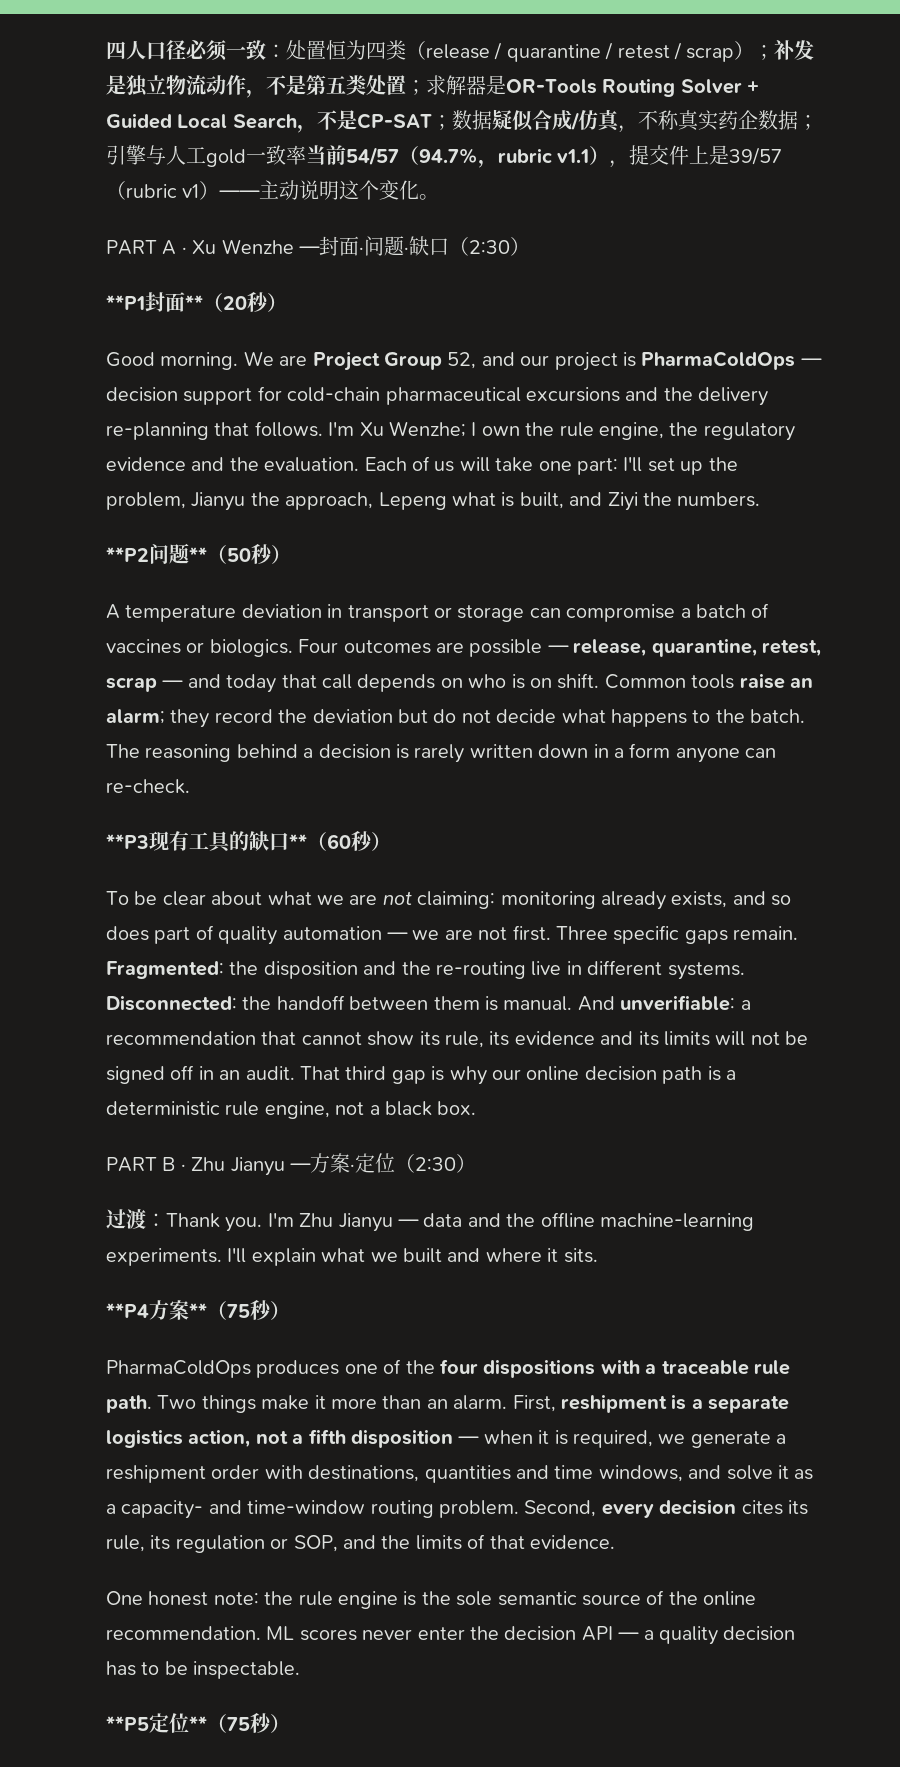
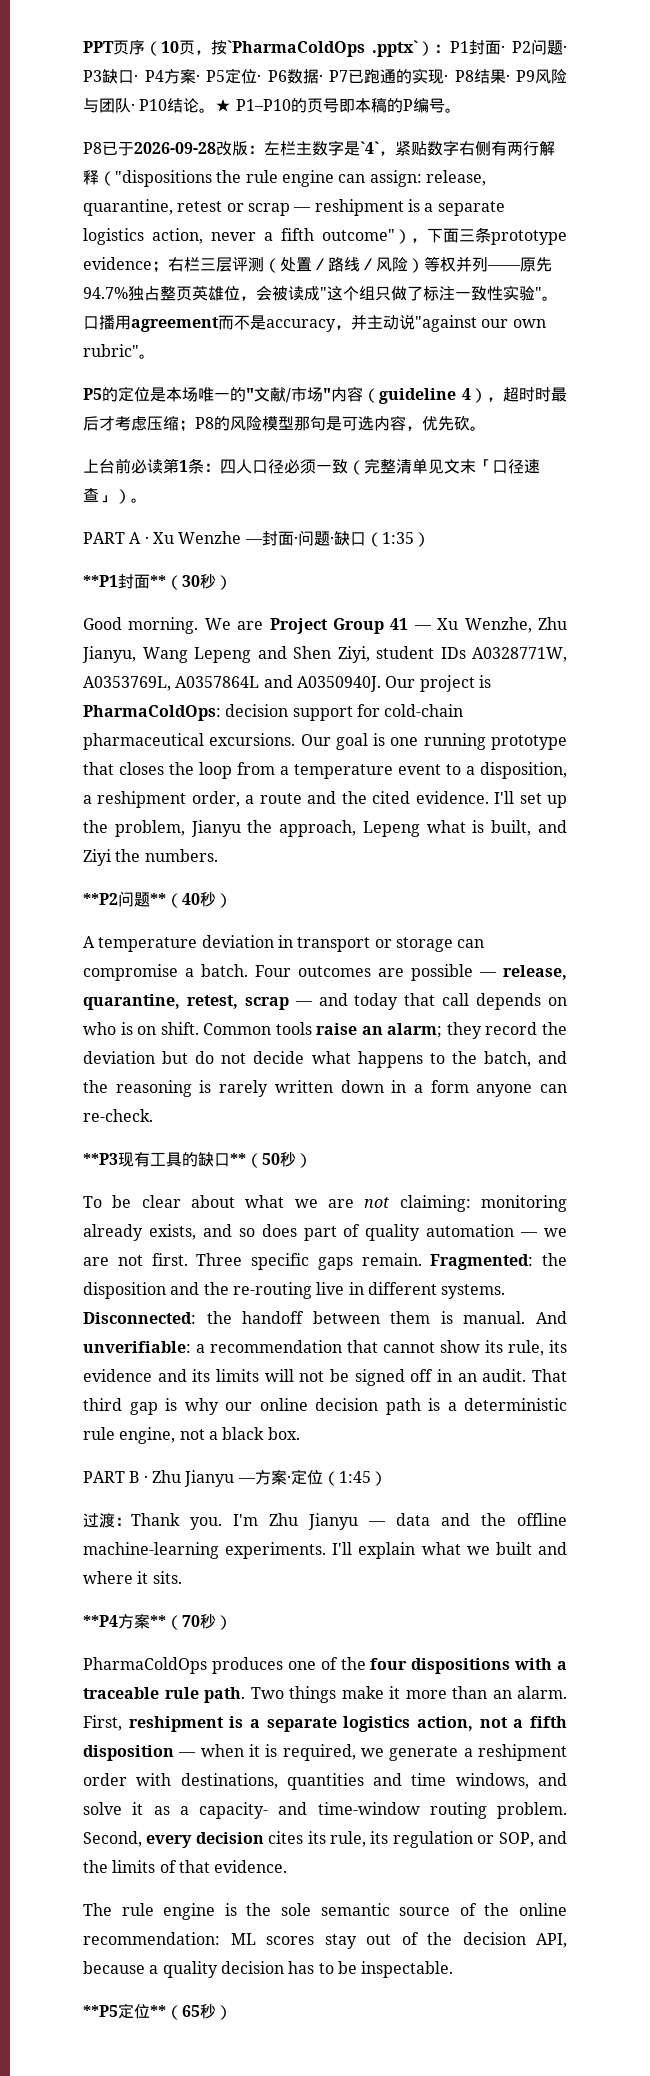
[106,40,815,62] [106,75,760,98] [106,109,818,133] [106,145,783,168] [106,180,420,200] 四人口径必须一致：处置恒为四类（release / quarantine / retest / scrap）；补发是独立物流动作，不是第五类处置；求解器是OR-Tools Routing Solver + Guided Local Search，不是CP-SAT；数据疑似合成/仿真，不称真实药企数据；引擎与人工gold一致率当前54/57（94.7%，rubric v1.1），提交件上是39/57（rubric v1）——主动说明这个变化 -> [83,39,567,57] [83,68,567,84] [83,98,461,113] [83,140,555,156] [83,170,486,187] [83,199,505,216] [83,227,567,245] [83,256,552,273] [83,285,558,301] [83,314,546,332] [83,344,155,359] [83,386,567,404] [83,415,486,432] [83,458,540,475] [83,488,131,504] PPT页序（10页，按`PharmaColdOps .pptx`）：P1封面· P2问题· P3缺口· P4方案· P5定位· P6数据· P7已跑通的实现· P8结果· P9风险与团队· P10结论。★ P1–P10的页号即本稿的P编号。 // P8已于2026-09-28改版：左栏主数字是`4`，紧贴数字右侧有两行解释（"dispositions the rule engine can assign: release, quarantine, retest or scrap — reshipment is a separate logistics action, never a fifth outcome"），下面三条prototype evidence；右栏三层评测（处置／路线／风险）等权并列——原先94.7%独占整页英雄位，会被读成"这个组只做了标注一致性实验"。口播用agreement而不是accuracy，并主动说"against our own rubric"。 // P5的定位是本场唯一的"文献/市场"内容（guideline 4），超时时最后才考虑压缩；P8的风险模型那句是可选内容，优先砍。 // 上台前必读第1条：四人口径必须一致（完整清单见文末「口径速查」）
[469,240,510,254] 2:30 -> [381,532,414,544] 1:35
[223,296,247,310] 20 -> [182,575,200,587] 30
[447,351,822,371] 52, and our project is PharmaColdOps — -> [390,617,567,633] [82,646,567,663] [83,675,491,692] [83,705,221,721] 41 — Xu Wenzhe, Zhu Jianyu, Wang Lepeng and Shen Ziyi, student IDs A0328771W, A0353769L, A0357864L and A0350940J. Our project is PharmaColdOps:
[526,387,769,406] [106,421,795,441] [106,456,618,475] excursions and the delivery re-planning that follows. I'm Xu Wenzhe; I own the rule engine, the regulatory evidence and the evaluation. Each of us will take one part: -> [209,733,567,750] [83,762,567,779] [83,791,489,808] excursions. Our goal is one running prototype that closes the loop from a temperature event to a disposition, a reshipment order, a route and the cited evidence.
[227,548,251,562] 50 -> [182,893,200,905] 40
[695,603,770,618] [106,639,293,657] batch of vaccines or biologics. -> [201,964,248,977] batch.
[750,709,806,723] [106,744,391,762] batch. The reasoning behind a decision -> [483,1051,568,1067] [83,1080,192,1097] batch, and the reasoning
[327,834,351,849] 60 -> [262,1153,280,1165] 50
[415,1157,456,1171] 2:30 -> [338,1471,371,1483] 1:45
[227,1304,250,1318] 75 -> [182,1615,200,1627] 70
[106,1591,294,1606] One honest note: the -> [83,1903,112,1916] The
[106,1626,261,1640] recommendation. -> [83,1932,220,1945] recommendation:
[362,1626,640,1641] never enter the decision API — -> [324,1932,567,1949] [83,1961,145,1974] stay out of the decision API, because
[227,1717,250,1731] 75 -> [182,2005,200,2017] 65

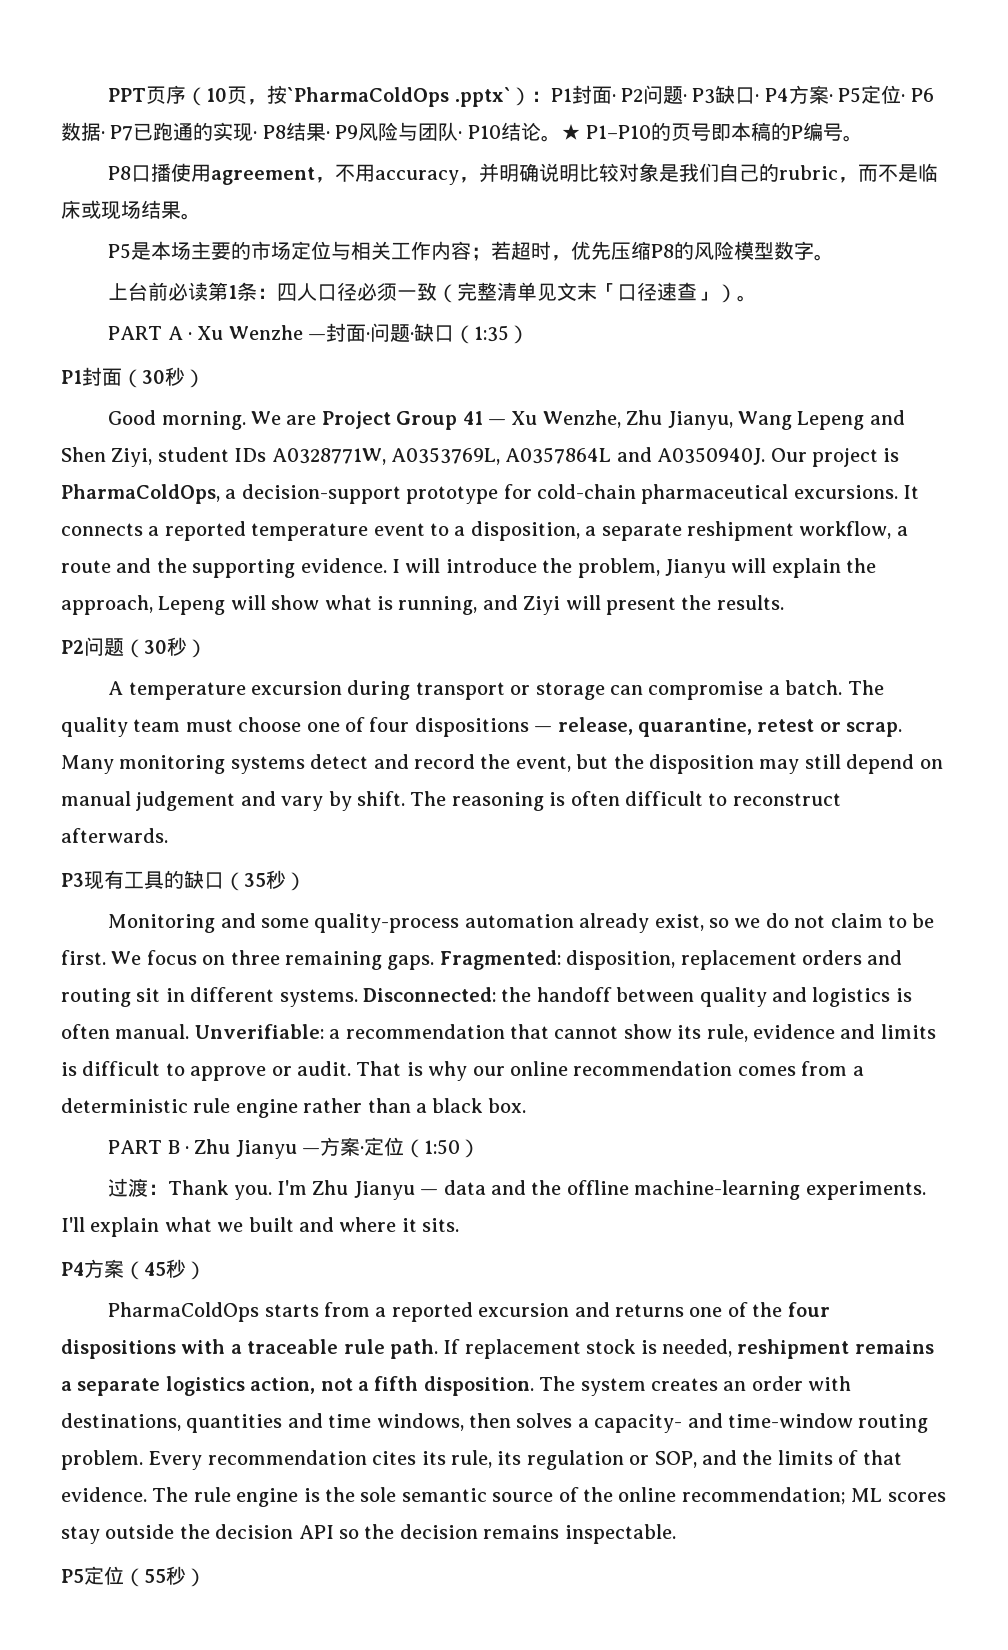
[102,140,555,156] [83,170,486,187] [83,199,505,216] [83,227,567,245] [83,256,552,273] [83,285,558,301] [83,314,546,332] [83,344,155,359] [83,386,567,404] [83,415,470,432] 已于2026-09-28改版：左栏主数字是`4`，紧贴数字右侧有两行解释（"dispositions the rule engine can assign: release, quarantine, retest or scrap — reshipment is a separate logistics action, never a fifth outcome"），下面三条prototype evidence；右栏三层评测（处置／路线／风险）等权并列——原先94.7%独占整页英雄位，会被读成"这个组只做了标注一致性实验"。口播用agreement而不是accuracy，并主动说"against our own rubric"。 // P5的定位是本场唯一的"文献/市场"内容（guideline 4），超时时最后才考虑压缩；P8的风险模型那句是可选内容，优先砍 -> [131,163,939,185] [61,200,201,220] [108,241,815,261] 口播使用agreement，不用accuracy，并明确说明比较对象是我们自己的rubric，而不是临床或现场结果。 // P5是本场主要的市场定位与相关工作内容；若超时，优先压缩P8的风险模型数字
[83,574,166,589] **P1封面** -> [61,367,122,386] P1封面
[83,704,464,721] [83,733,567,750] [83,762,289,779] PharmaColdOps: decision support for cold-chain pharmaceutical excursions. Our goal is one running prototype that closes the loop from a -> [61,484,920,504] [61,521,246,541] PharmaColdOps, a decision-support prototype for cold-chain pharmaceutical excursions. It connects a reported
[97,791,240,808] reshipment order, -> [601,521,892,541] separate reshipment workflow,
[372,791,567,808] cited evidence. I'll set up -> [192,558,537,578] supporting evidence. I will introduce
(241, 828) none -> [731,558,841,578] will explain
(420, 829) none -> [230,595,320,610] will show
[491,820,532,836] built, -> [398,596,478,615] running,
[115,849,218,862] [83,891,200,908] the numbers. // **P2问题**（40 -> [565,595,784,615] [61,637,167,658] will present the results. // P2问题（30
[201,935,293,948] deviation in -> [250,680,411,700] excursion during
[255,964,567,981] [83,993,568,1010] [83,1022,568,1039] [83,1051,568,1068] [83,1080,567,1097] [83,1109,153,1122] [83,1153,118,1165] Four outcomes are possible — release, quarantine, retest, scrap — and today that call depends on who is on shift. Common tools raise an alarm; they record the deviation but do not decide what happens to the batch, and the reasoning is rarely written down in a form anyone can re-check. // **P3 -> [847,680,884,695] [61,717,903,737] [61,754,943,774] [61,791,841,811] [61,828,168,843] [61,873,84,887] The quality team must choose one of four dispositions — release, quarantine, retest or scrap. Many monitoring systems detect and record the event, but the disposition may still depend on manual judgement and vary by shift. The reasoning is often difficult to reconstruct afterwards. // P3
[230,1152,312,1168] [83,1195,567,1212] [83,1224,567,1241] [83,1253,567,1270] [83,1282,345,1299] **（50秒） // To be clear about what we are not claiming: monitoring already exists, and so does part of quality automation — we are not first. Three specific gaps remain. Fragmented: the disposition and the re-routing live -> [224,870,306,891] [108,913,935,933] [61,950,903,970] [61,988,161,1007] （35秒） // Monitoring and some quality-process automation already exist, so we do not claim to be first. We focus on three remaining gaps. Fragmented: disposition, replacement orders and routing sit
[390,1311,567,1324] [83,1341,191,1353] them is manual. And unverifiable: -> [699,987,912,1007] [61,1024,324,1039] quality and logistics is often manual. Unverifiable:
[549,1340,567,1353] its -> (748, 1033) none
[192,1369,567,1386] [83,1398,567,1415] [83,1427,205,1444] its limits will not be signed off in an audit. That third gap is why our online decision path is a deterministic rule engine, not -> [880,1024,936,1039] [61,1061,864,1081] [61,1098,411,1118] limits is difficult to approve or audit. That is why our online recommendation comes from a deterministic rule engine rather than
[338,1471,371,1483] 1:45 -> [424,1139,461,1155] 1:50
[83,1614,232,1630] [83,1657,283,1674] **P4方案**（70秒） // PharmaColdOps produces -> [61,1259,206,1280] [108,1302,684,1322] P4方案（45秒） // PharmaColdOps starts from a reported excursion and returns
[250,1686,567,1703] [83,1715,244,1732] Two things make it more than an alarm. First, reshipment is -> [443,1339,934,1359] If replacement stock is needed, reshipment remains
[83,1744,567,1761] disposition — when it is required, we generate a reshipment -> [423,1376,747,1396] disposition. The system creates an
[538,1773,567,1786] [83,1802,170,1815] and solve it as -> [468,1413,573,1428] then solves
[83,1831,264,1848] Second, every decision -> [148,1450,367,1470] Every recommendation
(288, 1866) // -> (147, 1494) none
[83,1932,220,1945] recommendation: -> [681,1487,846,1505] recommendation;
[366,1932,567,1948] [83,1961,454,1978] [83,2003,200,2020] out of the decision API, because a quality decision has to be inspectable. // **P5定位**（65 -> [105,1524,676,1544] [61,1566,166,1587] outside the decision API so the decision remains inspectable. // P5定位（55

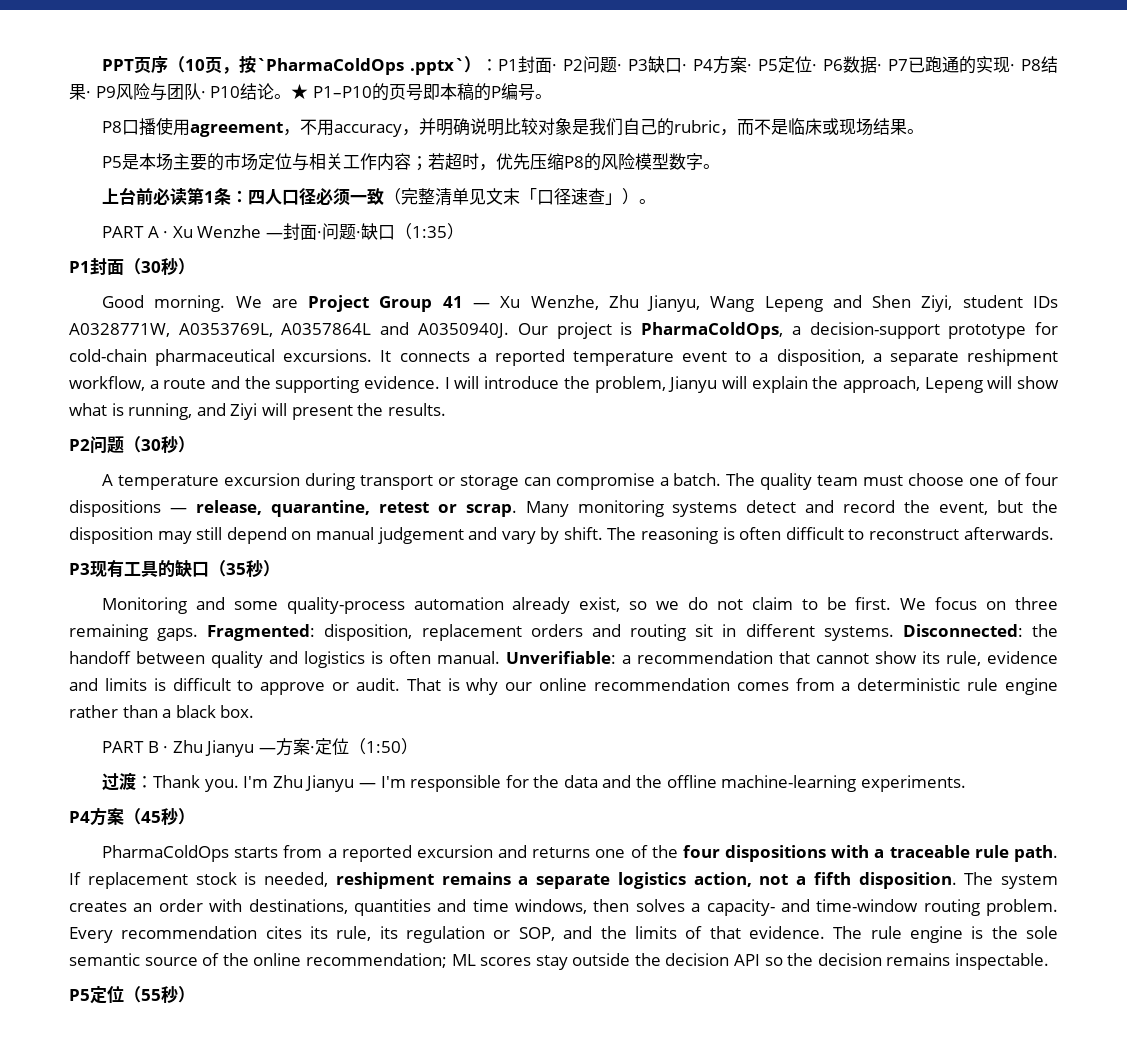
(439, 1192) none -> [380,775,560,792] I'm responsible for the
[61,1217,460,1237] I'll explain what we built and where it sits. -> (966, 783) none

